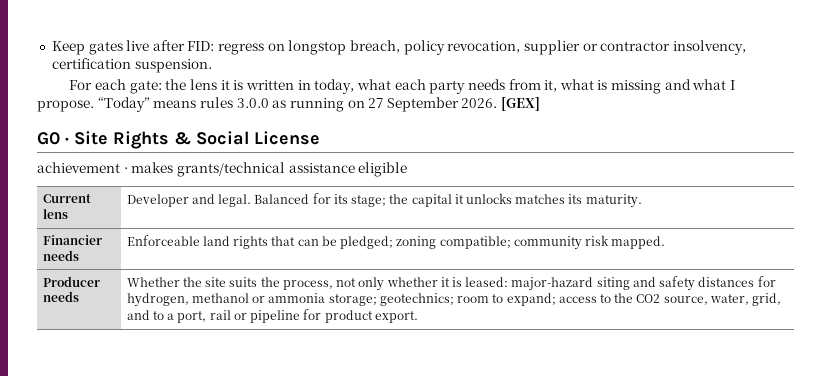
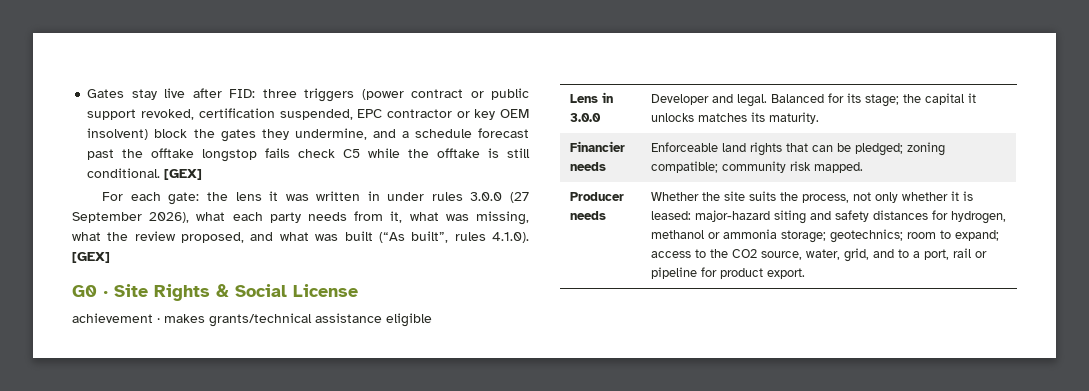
[51,41,123,55] Keep gates -> [87,89,157,100] Gates stay
[218,40,746,55] [51,58,212,73] regress on longstop breach, policy revocation, supplier or contractor insolvency, certification suspension. -> [262,88,529,102] [87,108,529,120] [87,128,529,142] [87,148,530,162] [87,168,203,180] three triggers (power contract or public support revoked, certification suspended, EPC contractor or key OEM insolvent) block the gates they undermine, and a schedule forecast past the offtake longstop fails check C5 while the offtake is still conditional. [GEX]
[233,80,244,90] is -> [285,194,309,201] was
[314,79,355,94] today, -> [387,192,529,203] [72,212,190,223] under rules 3.0.0 (27 September 2026),
[597,79,736,94] [37,97,498,112] is missing and what I propose. “Today” means rules 3.0.0 as running on 27 September 2026. -> [445,211,529,225] [72,231,529,243] was missing, what the review proposed, and what was built (“As built”, rules 4.1.0).
[42,194,91,203] [42,209,68,219] Current lens -> [570,92,614,103] [570,113,602,122] Lens in 3.0.0

